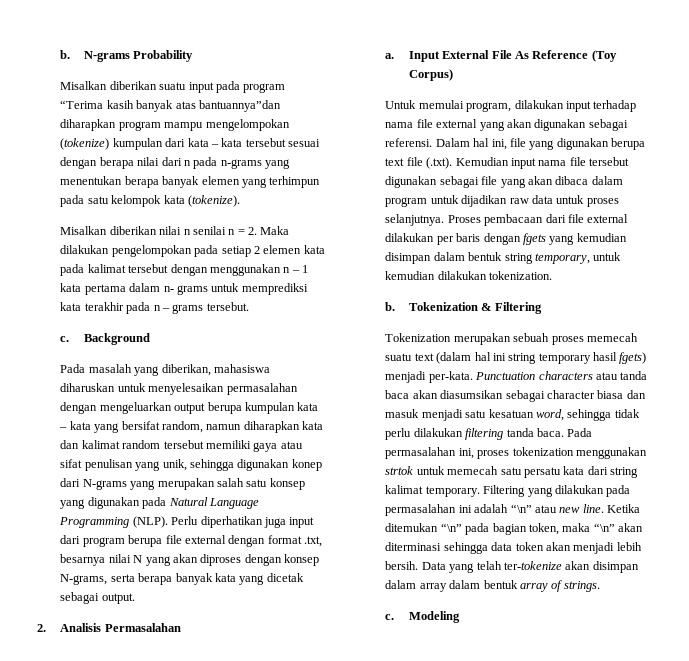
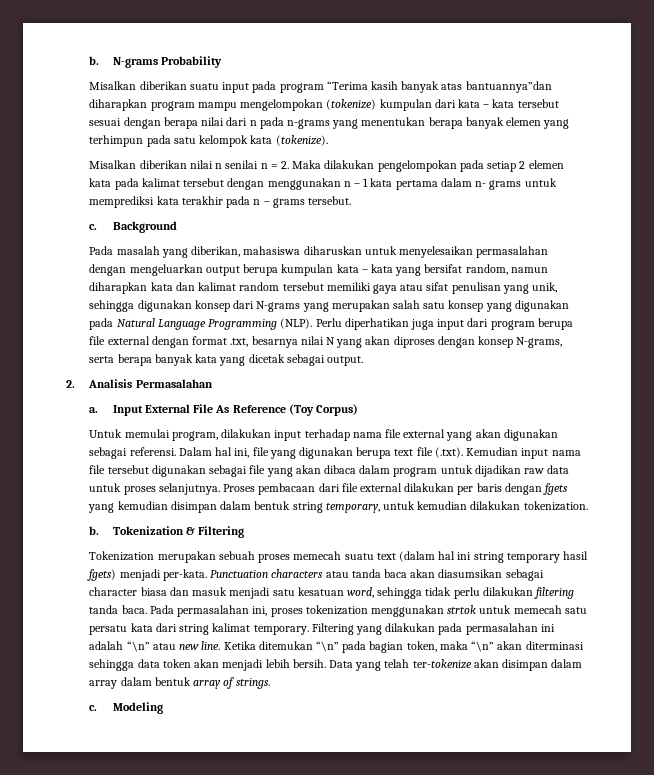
[291,459,322,471] konep -> [194,300,230,312] konsep

